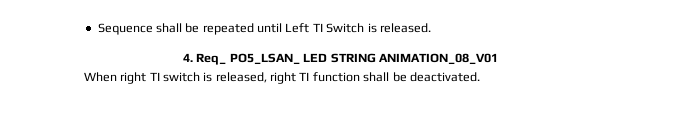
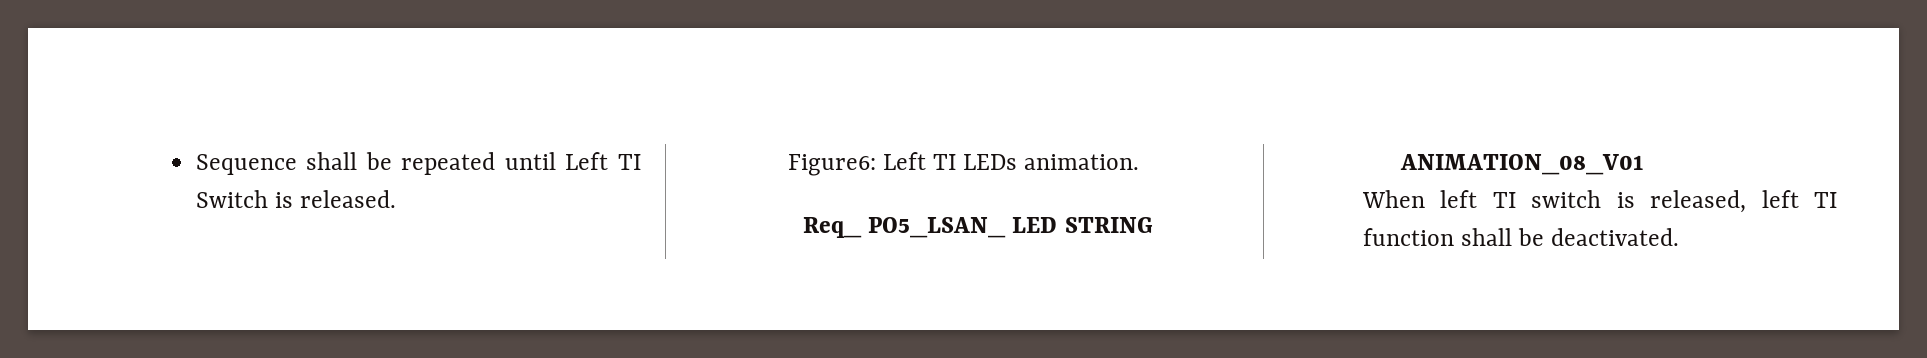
[183,53,194,62] 4. -> [787,152,1140,176] Figure6: Left TI LEDs animation. //
[120,72,147,84] right -> [1440,190,1478,208] left
[269,72,296,84] right -> [1761,190,1799,208] left

